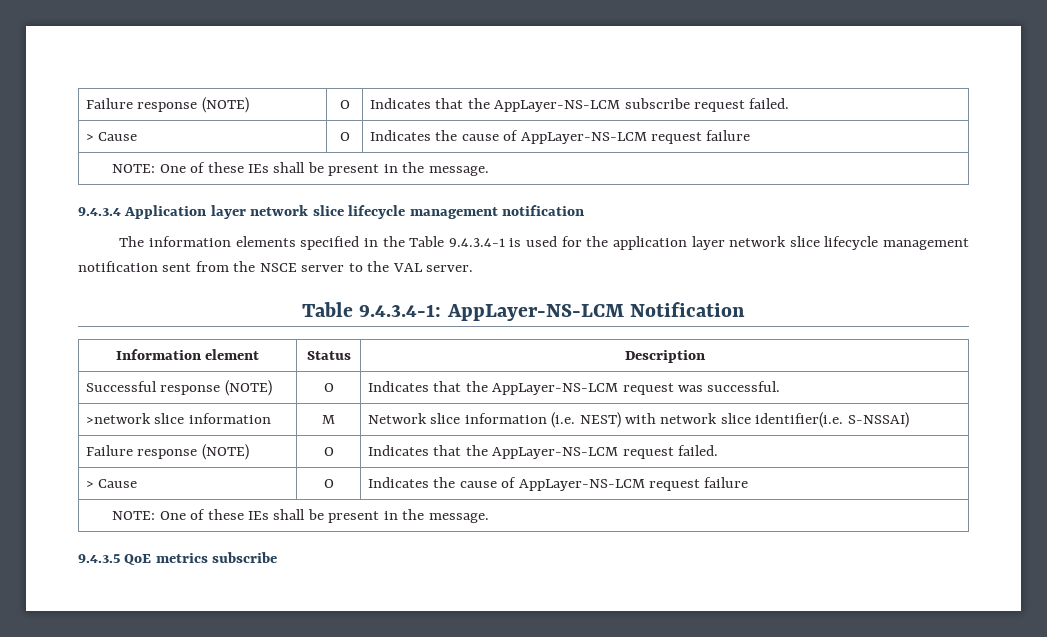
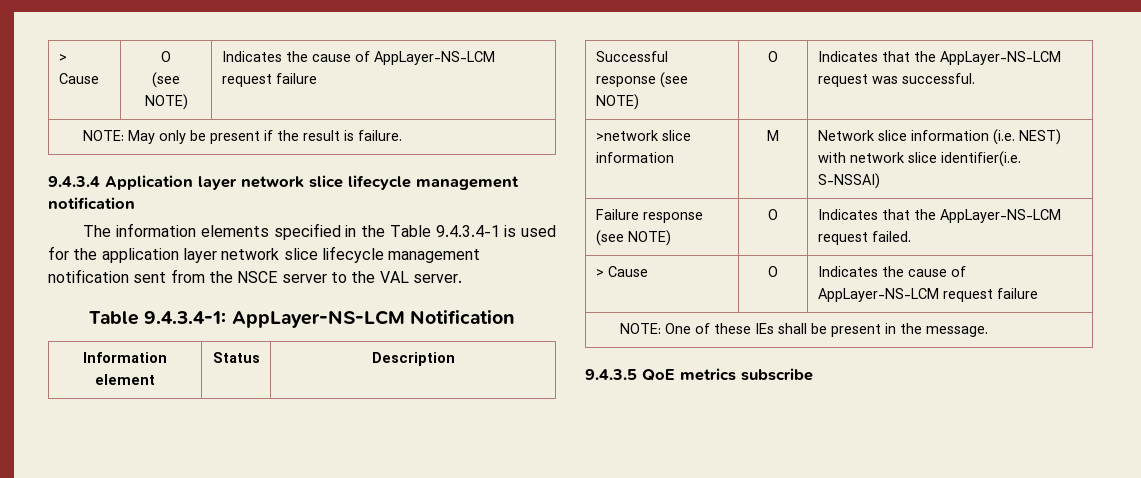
[85,97,249,113] [339,100,350,109] [369,98,790,112] [85,132,138,141] [339,132,350,141] [369,130,751,144] [112,162,489,176] Failure response (NOTE) | O | Indicates that the AppLayer-NS-LCM subscribe request failed. // > Cause | O | Indicates the cause of AppLayer-NS-LCM request failure // NOTE: One of these IEs shall be present in the message. -> [58,54,67,62] [58,73,99,84] [161,51,171,62] [152,72,180,88] [144,94,188,110] [221,51,495,65] [221,73,317,87] [82,130,402,144] > Cause | O // (see NOTE) | Indicates the cause of AppLayer-NS-LCM request failure // NOTE: May only be present if the result is failure.
[224,380,272,396] (NOTE) -> [659,72,688,88] [595,94,639,110] (see NOTE)
[201,444,249,460] (NOTE) -> [595,230,671,246] (see NOTE)

